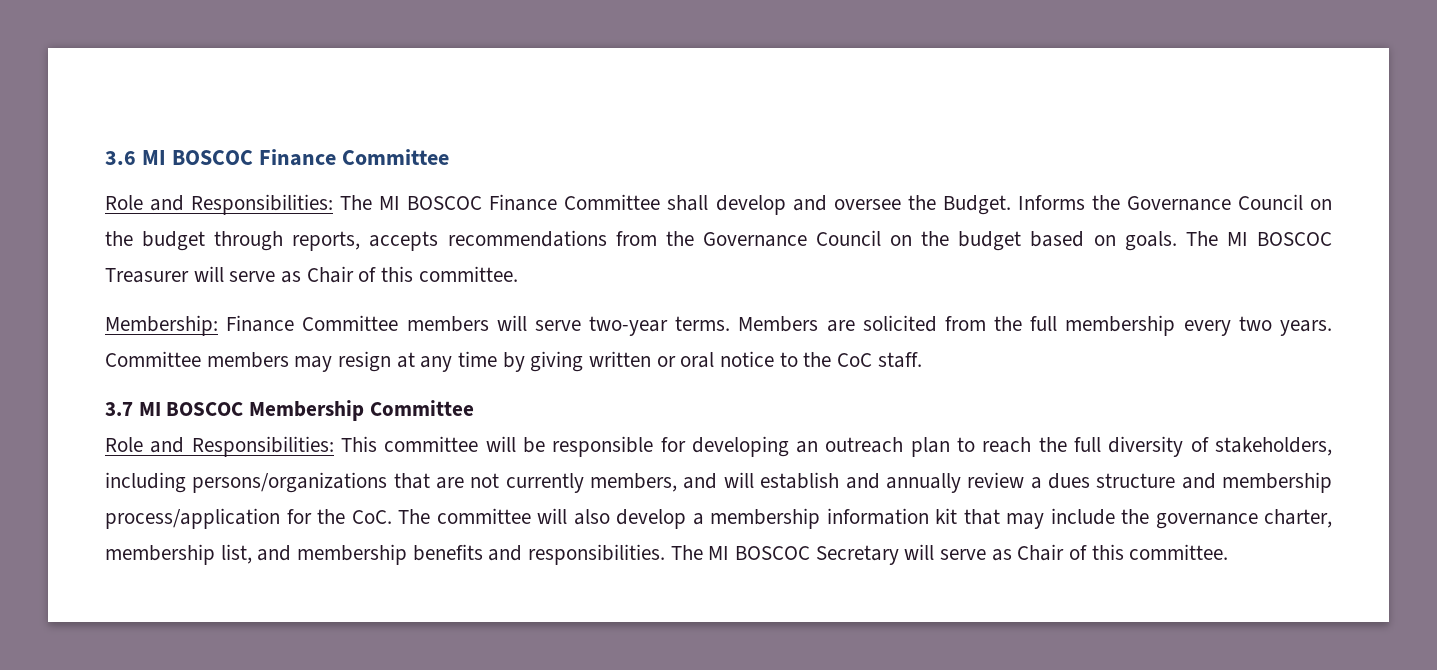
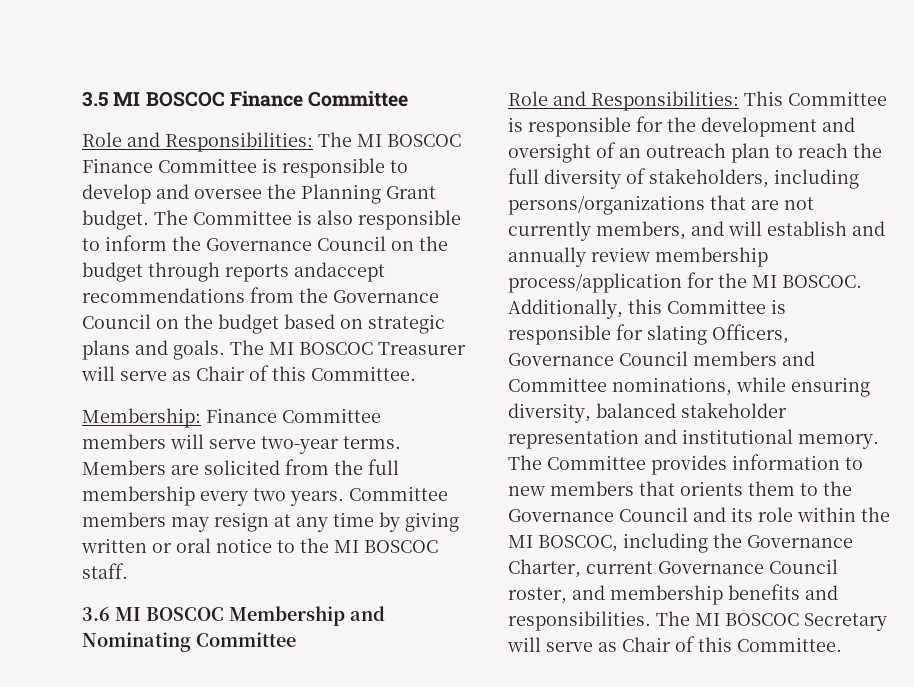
[105,151,136,165] 3.6 -> [82,91,108,107] 3.5
[667,195,709,211] shall -> [262,158,408,178] is responsible to
[942,195,1085,215] Budget. Informs -> [301,184,436,204] [82,210,461,230] [82,235,167,251] Planning Grant budget. The Committee is also responsible to inform
[292,231,439,251] reports, accepts -> [225,262,385,282] reports andaccept
(1116, 240) none -> [368,314,445,334] [82,340,168,360] strategic plans and
[418,266,518,282] committee. -> [311,366,416,381] Committee.
[837,353,873,367] CoC -> [334,540,438,553] MI BOSCOC
[105,402,133,416] 3.7 -> [82,607,110,621] 3.6
(365, 410) none -> [350,606,385,621] [82,632,191,652] and Nominating
[384,436,789,457] committee will be responsible for developing -> [788,91,887,106] [508,116,855,137] [508,142,616,163] Committee is responsible for the development and oversight of
[1030,472,1332,493] [105,508,1332,529] [105,544,252,565] a dues structure and membership process/application for the CoC. The committee will also develop a membership information kit that may include the governance charter, membership list, -> [655,247,768,267] [508,272,862,293] [508,299,786,319] [508,324,789,345] [508,351,815,366] [508,377,870,397] [508,402,787,423] [508,429,879,449] [508,454,863,475] [508,481,852,496] [508,507,890,522] [508,533,853,553] [508,559,838,578] [508,587,567,604] membership process/application for the MI BOSCOC. Additionally, this Committee is responsible for slating Officers, Governance Council members and Committee nominations, while ensuring diversity, balanced stakeholder representation and institutional memory. The Committee provides information to new members that orients them to the Governance Council and its role within the MI BOSCOC, including the Governance Charter, current Governance Council roster,
[1129,544,1229,560] committee. -> [737,637,842,652] Committee.

